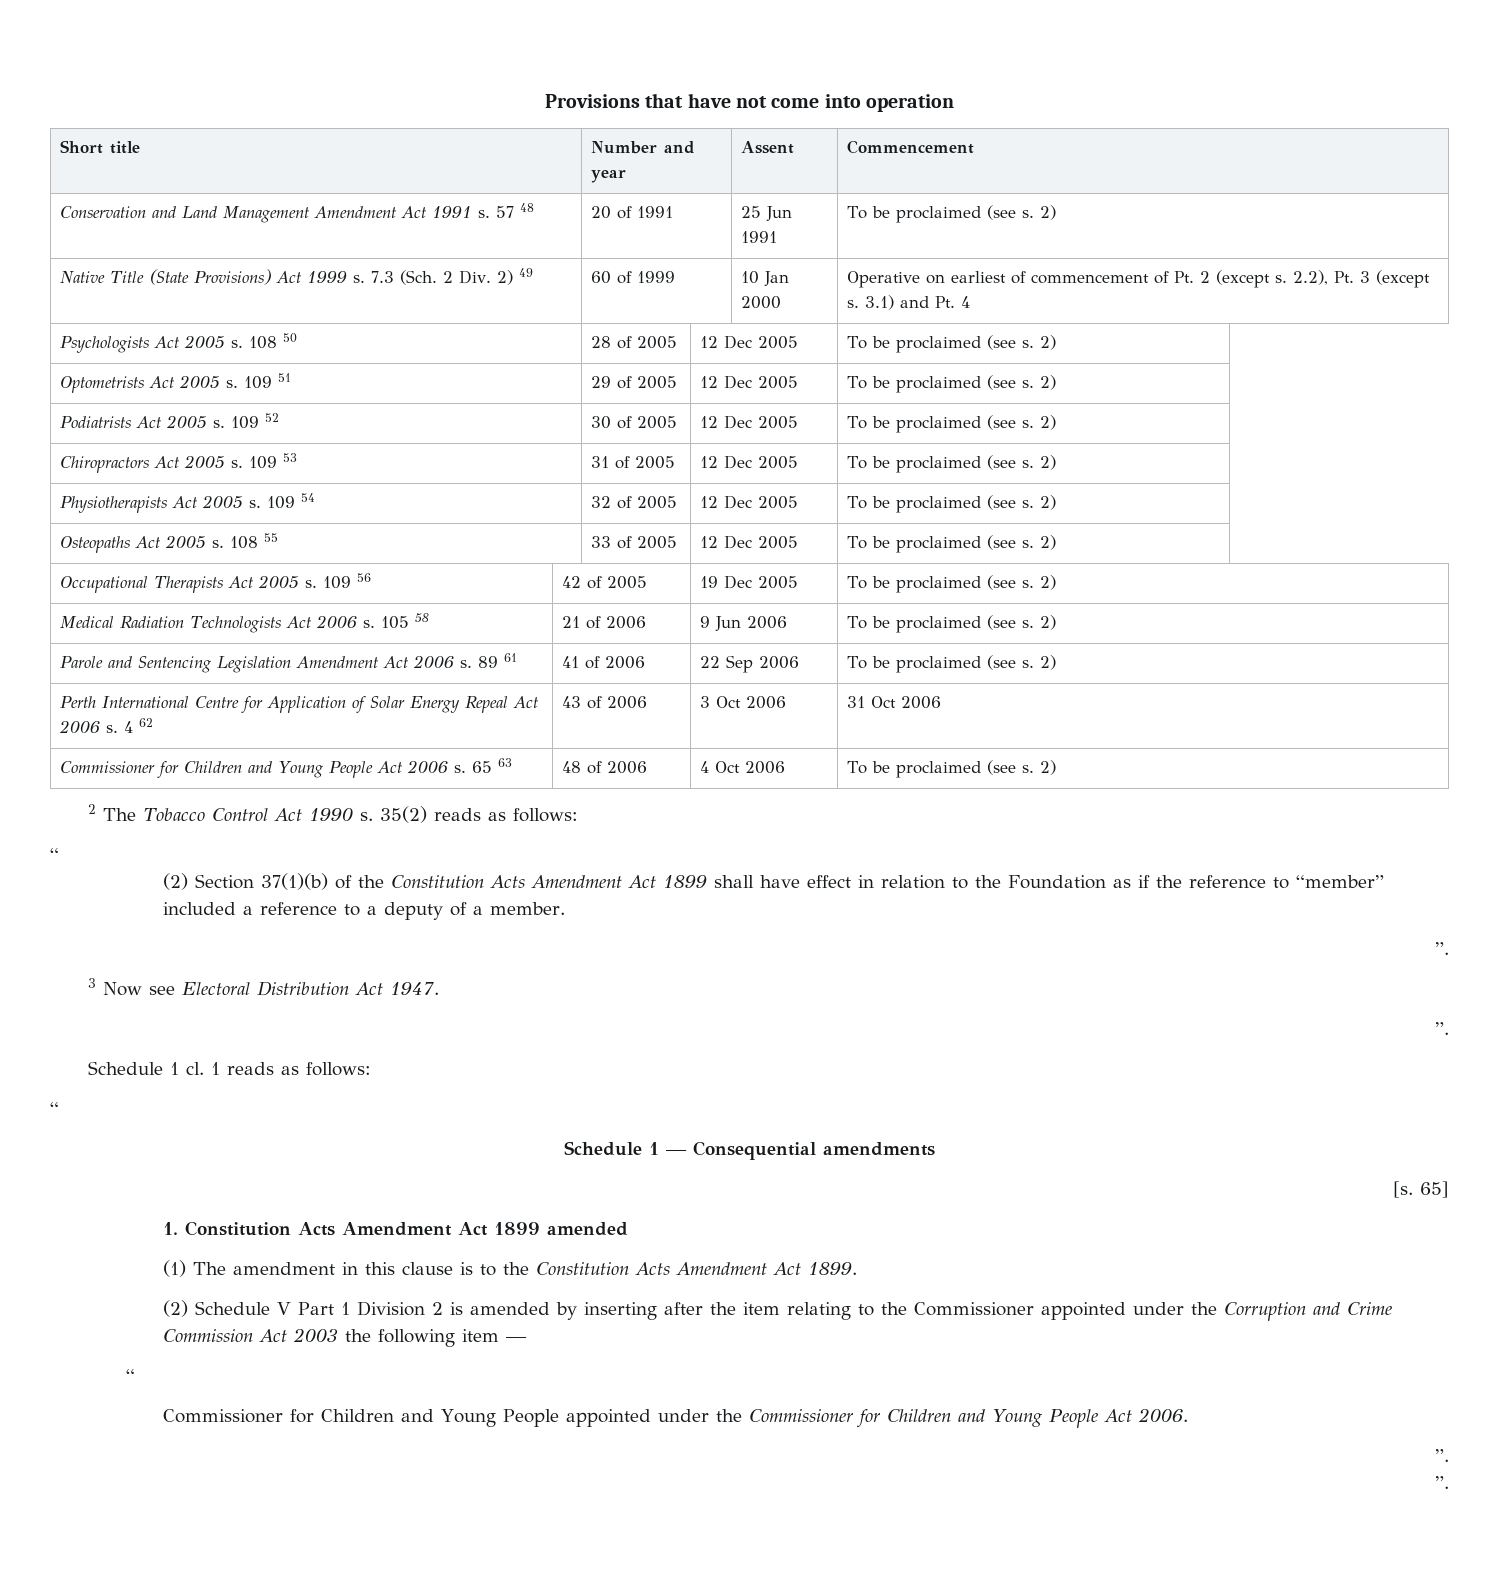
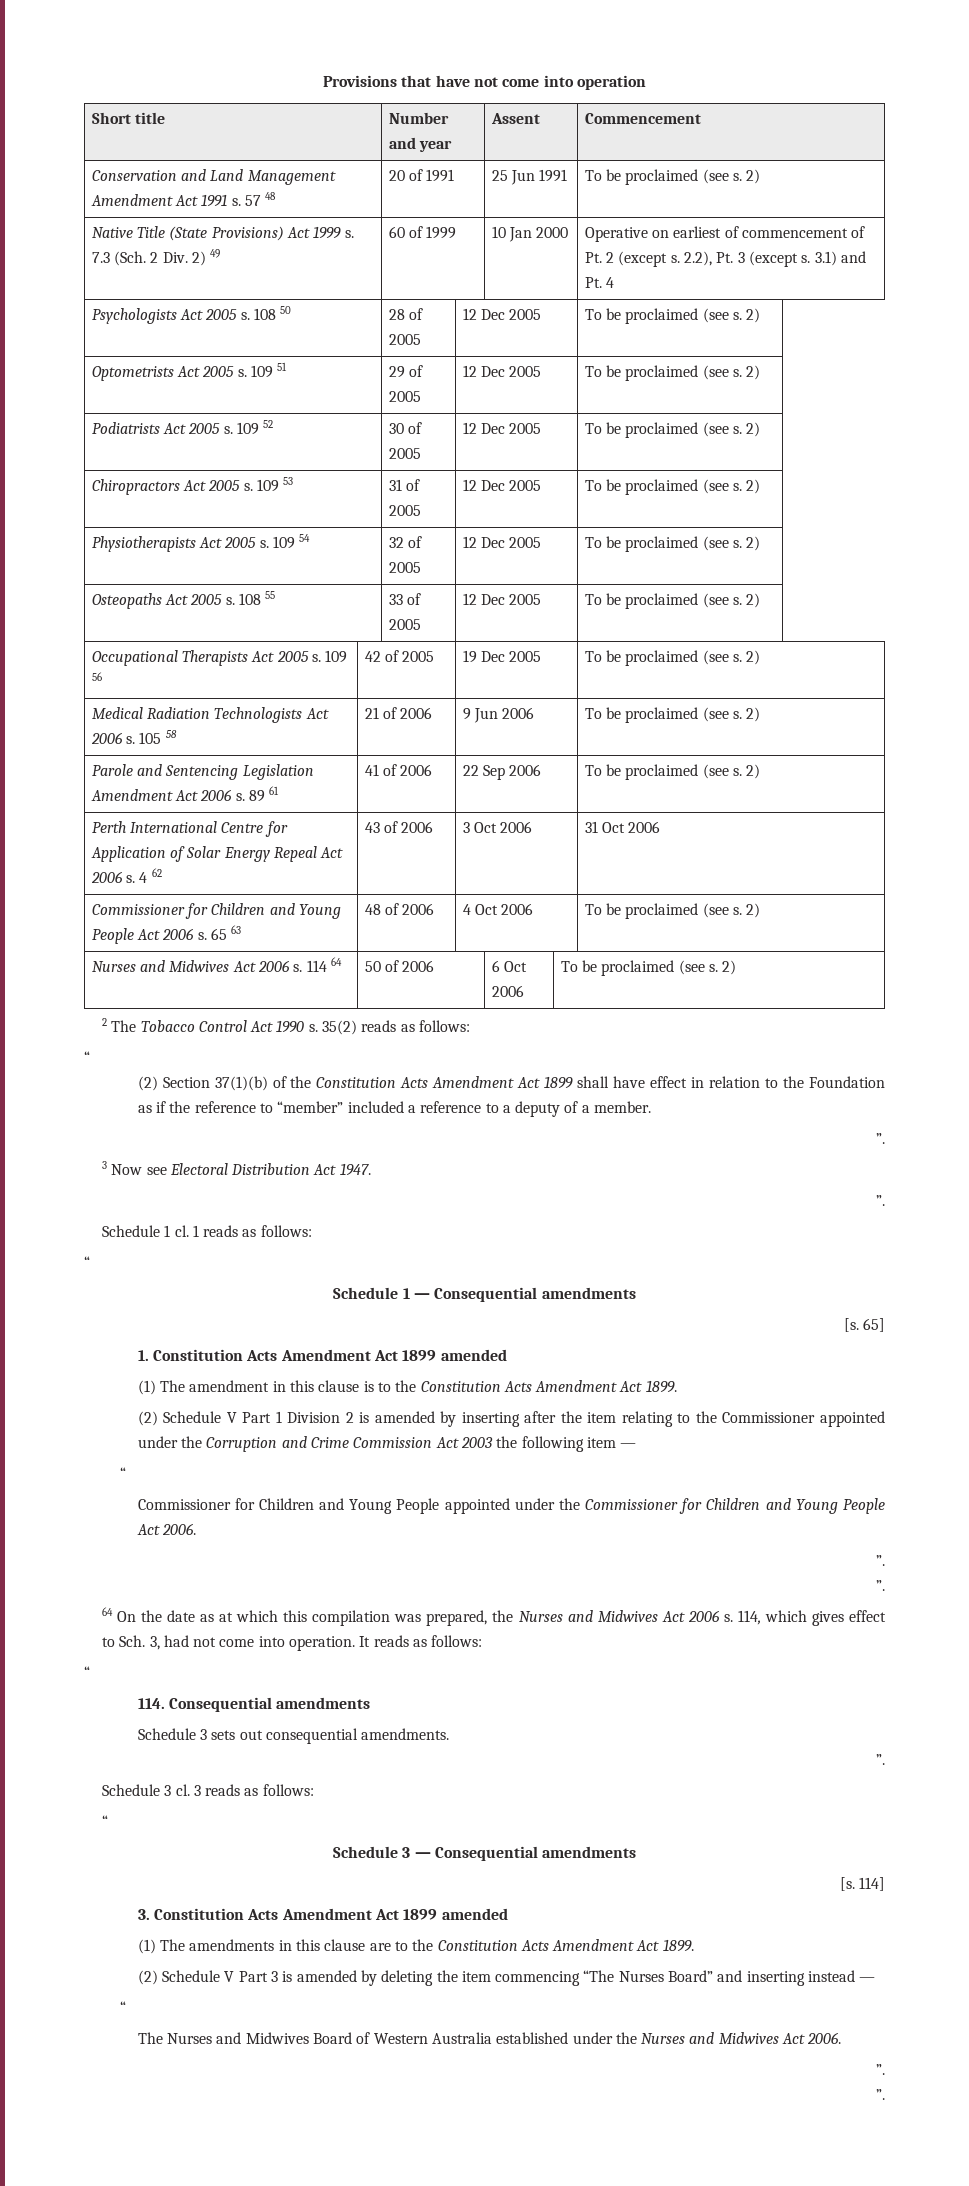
(1056, 767) none -> [91,957,343,972] [364,960,435,972] [491,960,528,972] [491,985,524,997] [560,960,737,976] // Nurses and Midwives Act 2006 s. 114 64 | 50 of 2006 | 6 Oct 2006 | To be proclaimed (see s. 2)
(1449, 1482) none -> [101,1607,886,1626] [101,1635,483,1651] [84,1666,90,1678] [137,1697,371,1712] [137,1728,450,1744] [876,1754,885,1765] [101,1784,314,1796] [101,1815,108,1827] [332,1846,637,1861] [839,1877,885,1891] [137,1908,508,1920] [137,1939,694,1954] [137,1970,876,1986] [119,2001,126,2013] [137,2032,842,2044] [876,2064,885,2075] [876,2089,885,2100] // 64 On the date as at which this compilation was prepared, the Nurses and Midwives Act 2006 s. 114, which gives effect to Sch. 3, had not come into operation. It reads as follows: // “ // 114. Consequential amendments // Schedule 3 sets out consequential amendments. // ”. // Schedule 3 cl. 3 reads as follows: // “ // Schedule 3 — Consequential amendments // [s. 114] // 3. Constitution Acts Amendment Act 1899 amended // (1) The amendments in this clause are to the Constitution Acts Amendment Act 1899. // (2) Schedule V Part 3 is amended by deleting the item commencing “The Nurses Board” and inserting instead — // “ // The Nurses and Midwives Board of Western Australia established under the Nurses and Midwives Act 2006. // ”. // ”.

